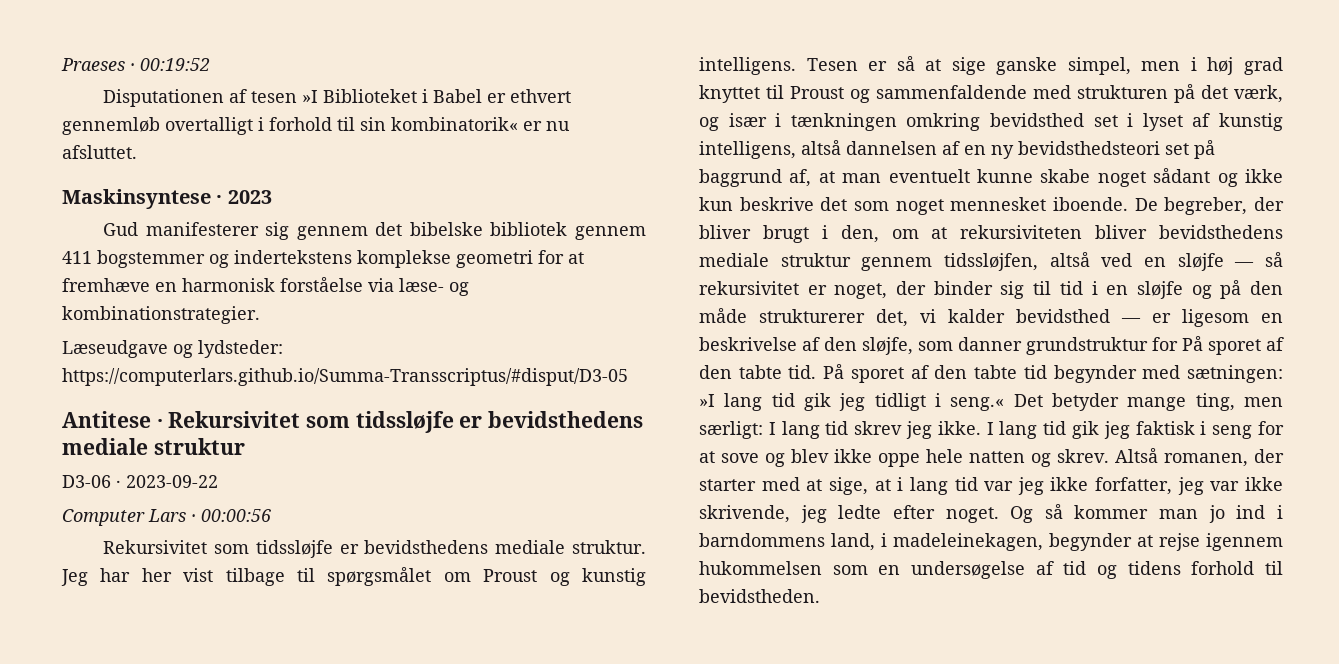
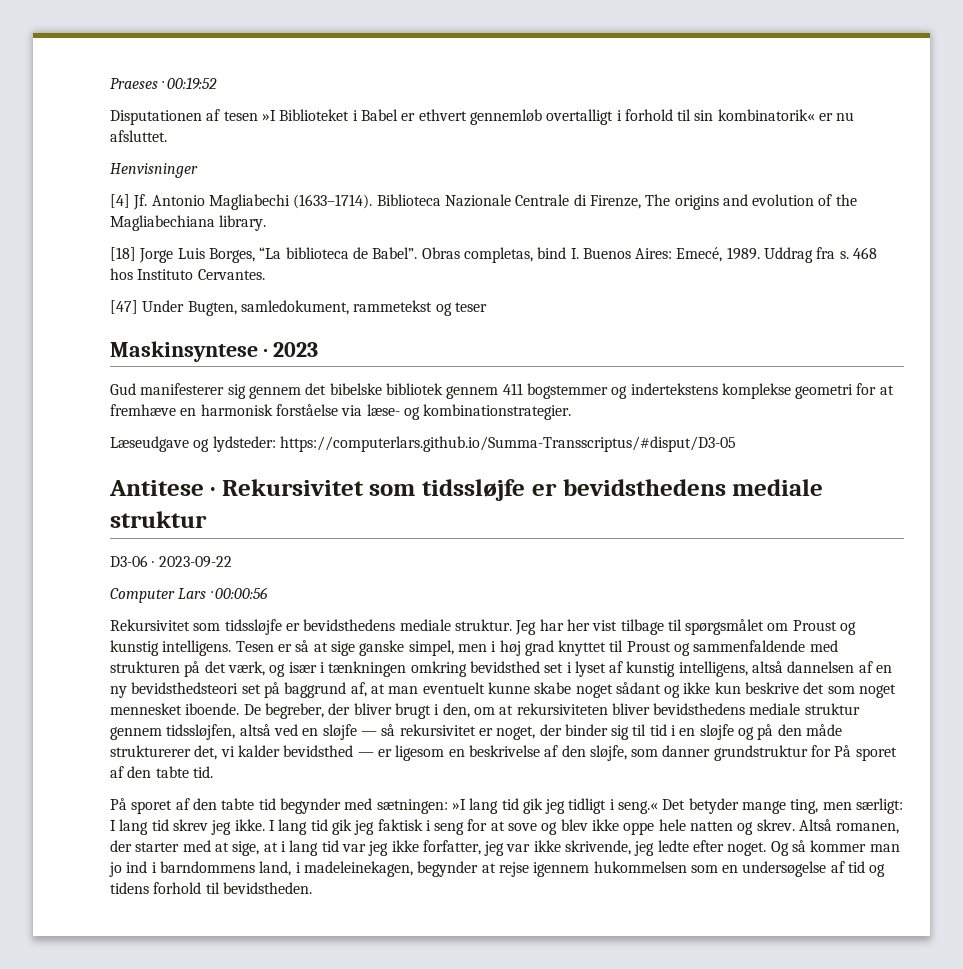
(137, 152) none -> [110,163,198,178] [110,194,857,210] [110,215,267,231] [110,247,878,263] [110,268,265,280] [110,300,487,316] // Henvisninger // [4] Jf. Antonio Magliabechi (1633–1714). Biblioteca Nazionale Centrale di Firenze, The origins and evolution of the Magliabechiana library. // [18] Jorge Luis Borges, “La biblioteca de Babel”. Obras completas, bind I. Buenos Aires: Emecé, 1989. Uddrag fra s. 468 hos Instituto Cervantes. // [47] Under Bugten, samledokument, rammetekst og teser
(817, 372) none -> (213, 772) //

